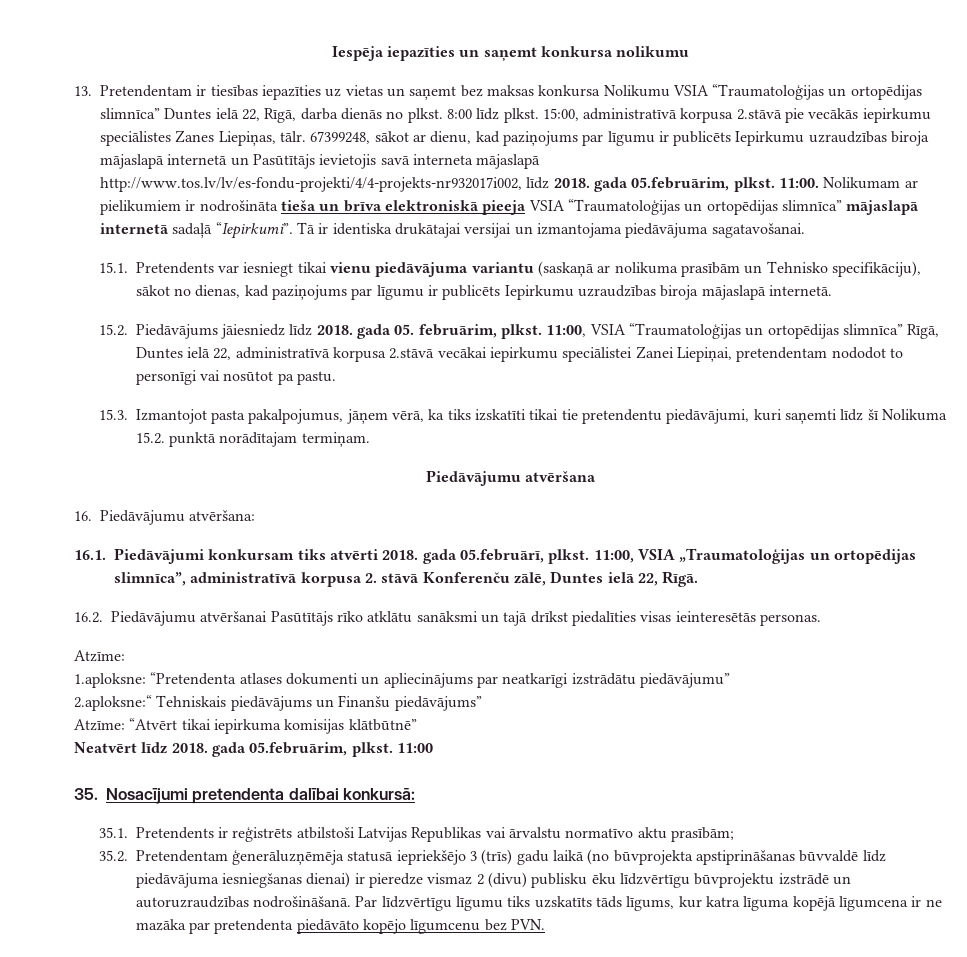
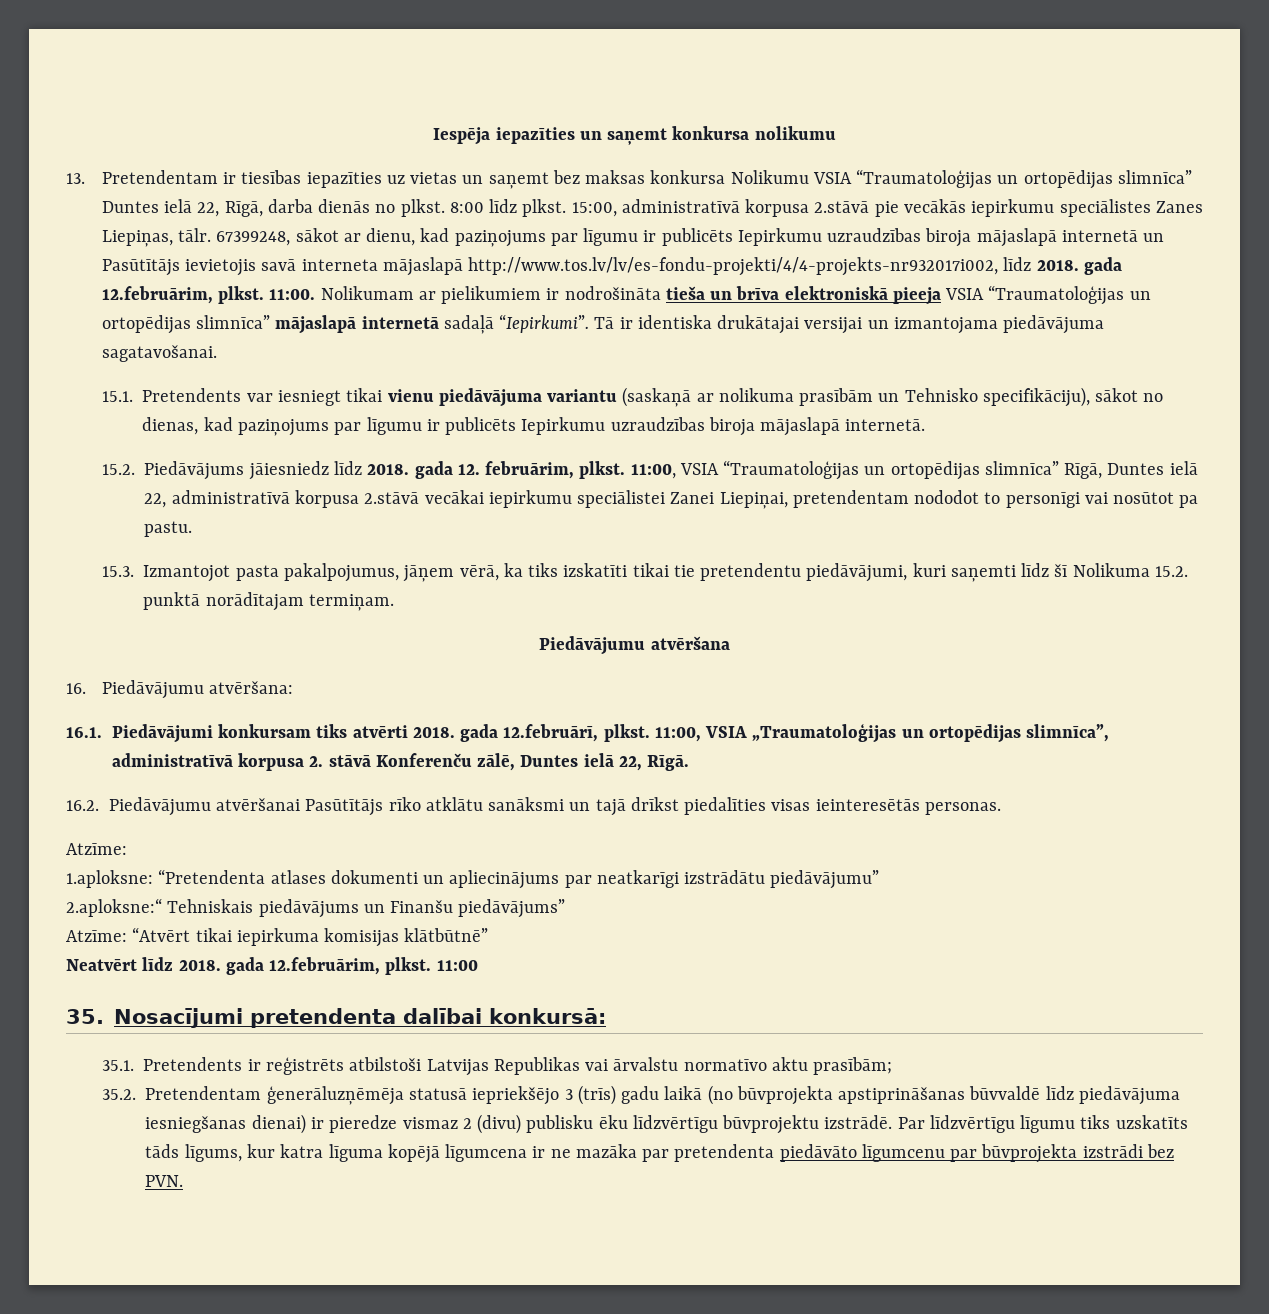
[631,177,730,191] 05.februārim, -> [101,286,213,304] 12.februārim,
[394,324,415,335] 05. -> [457,464,480,475] 12.
[459,549,544,563] 05.februārī, -> [503,724,599,742] 12.februārī,
[249,742,348,756] 05.februārim, -> [269,957,381,975] 12.februārim,
[778,873,851,885] [135,896,352,908] izstrādē un autoruzraudzības nodrošināšanā. -> [824,1115,893,1129] izstrādē.
[363,919,481,934] kopējo līgumcenu -> [861,1144,1143,1163] līgumcenu par būvprojekta izstrādi

